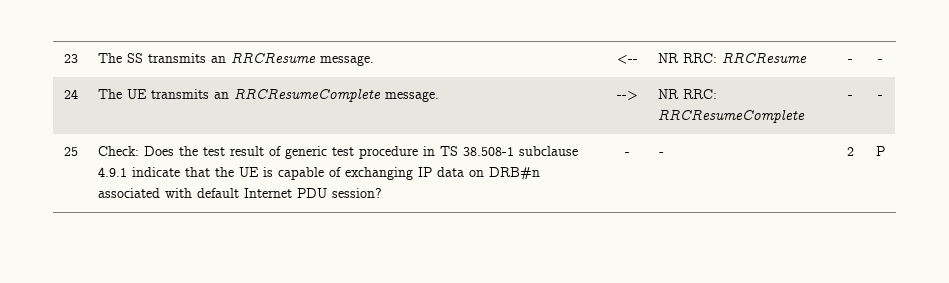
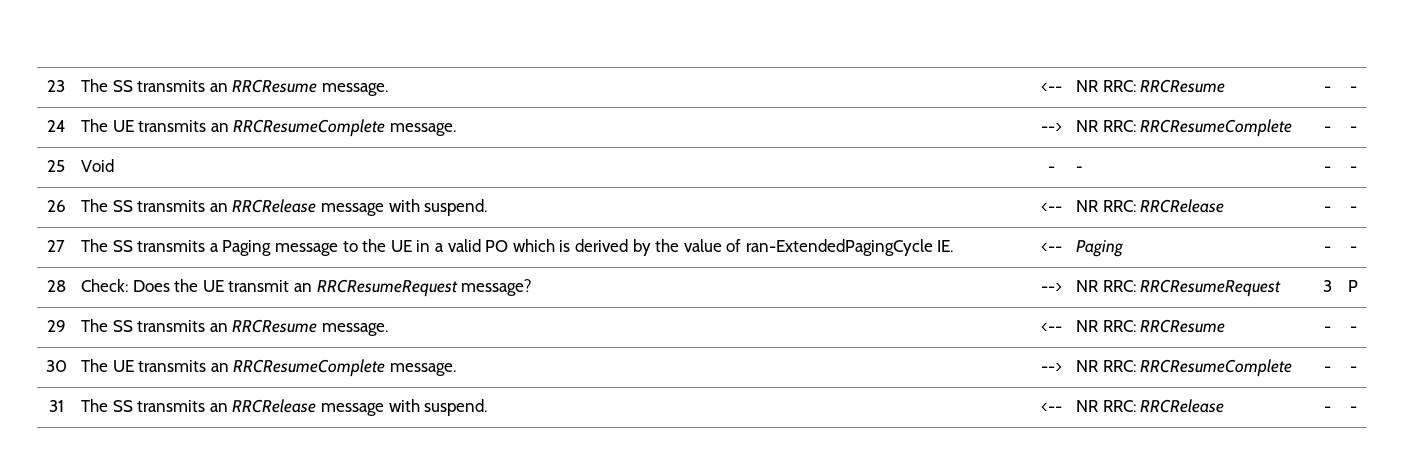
[98,146,579,159] [98,167,541,180] [98,188,383,198] [624,152,630,156] [658,152,665,156] [847,147,854,156] [875,146,885,156] Check: Does the test result of generic test procedure in TS 38.508-1 subclause 4.9.1 indicate that the UE is capable of exchanging IP data on DRB#n associated with default Internet PDU session? | - | - | 2 | P -> [81,159,115,172] [1047,166,1055,172] [1076,166,1084,172] [1323,166,1331,172] [1349,166,1357,172] [46,200,66,212] [81,199,488,216] [1040,203,1062,212] [1076,199,1225,213] [1323,206,1331,212] [1349,206,1357,212] [47,240,65,252] [81,239,954,256] [1040,243,1062,252] [1076,240,1125,257] [1323,246,1331,252] [1349,246,1357,252] [46,280,66,292] [81,279,533,297] [1040,283,1062,292] [1076,279,1282,297] [1322,280,1332,292] [1348,280,1358,292] [46,320,66,332] [81,319,389,336] [1040,323,1062,332] [1076,319,1226,333] [1323,326,1331,332] [1349,326,1357,332] [45,360,67,372] [81,359,457,377] [1040,363,1062,372] [1076,359,1293,377] [1323,366,1331,372] [1349,366,1357,372] [48,400,64,412] [81,399,488,416] [1040,403,1062,412] [1076,399,1225,413] [1323,406,1331,412] [1349,406,1357,412] Void | - | - | - | - // 26 | The SS transmits an RRCRelease message with suspend. | <-- | NR RRC: RRCRelease | - | - // 27 | The SS transmits a Paging message to the UE in a valid PO which is derived by the value of ran-ExtendedPagingCycle IE. | <-- | Paging | - | - // 28 | Check: Does the UE transmit an RRCResumeRequest message? | --> | NR RRC: RRCResumeRequest | 3 | P // 29 | The SS transmits an RRCResume message. | <-- | NR RRC: RRCResume | - | - // 30 | The UE transmits an RRCResumeComplete message. | --> | NR RRC: RRCResumeComplete | - | - // 31 | The SS transmits an RRCRelease message with suspend. | <-- | NR RRC: RRCRelease | - | -

